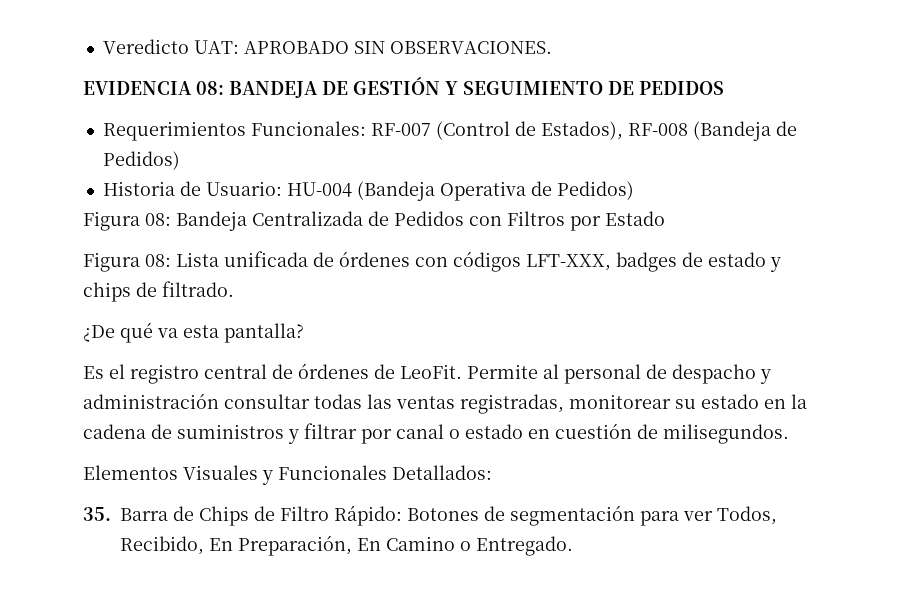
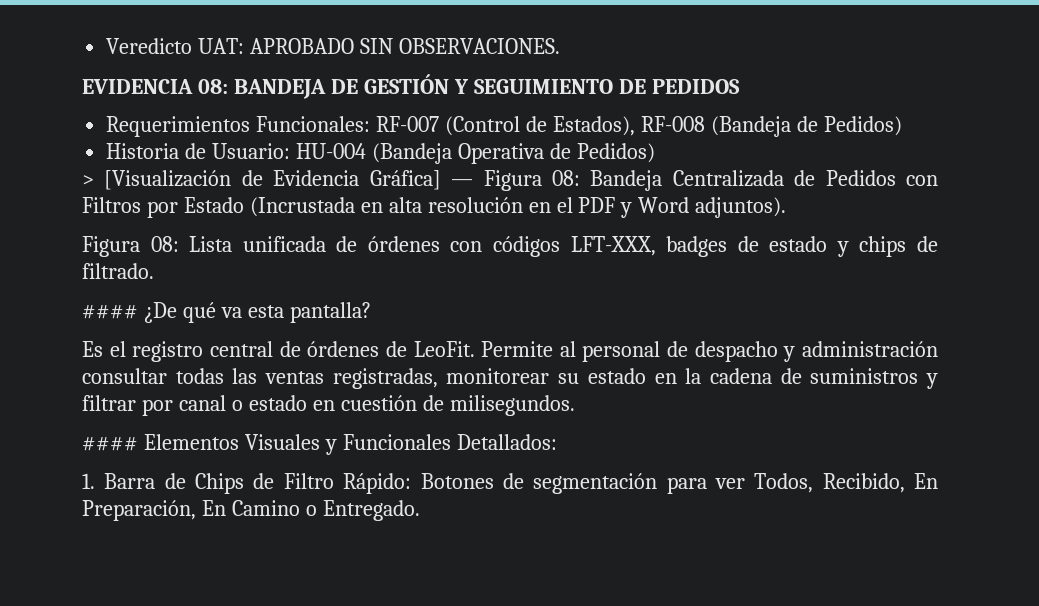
(634, 190) none -> [82,170,474,190] > [Visualización de Evidencia Gráfica] —
(665, 218) none -> [249,197,787,218] (Incrustada en alta resolución en el PDF y Word adjuntos).
(234, 289) none -> [82,304,138,319] ####
(789, 434) none -> [82,436,138,451] ####
[83,507,111,521] 35. -> [82,473,95,489] 1.

